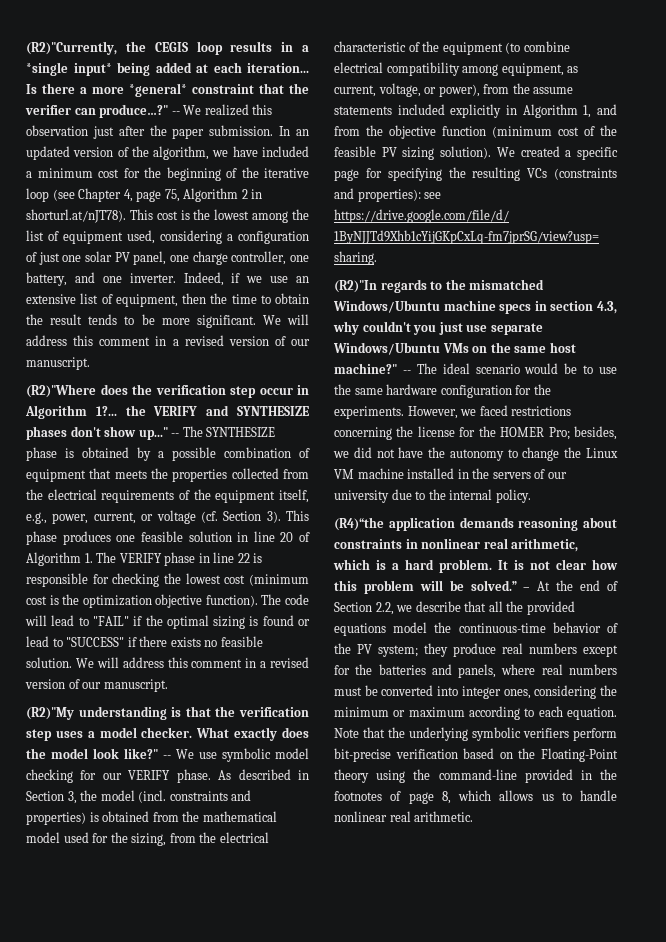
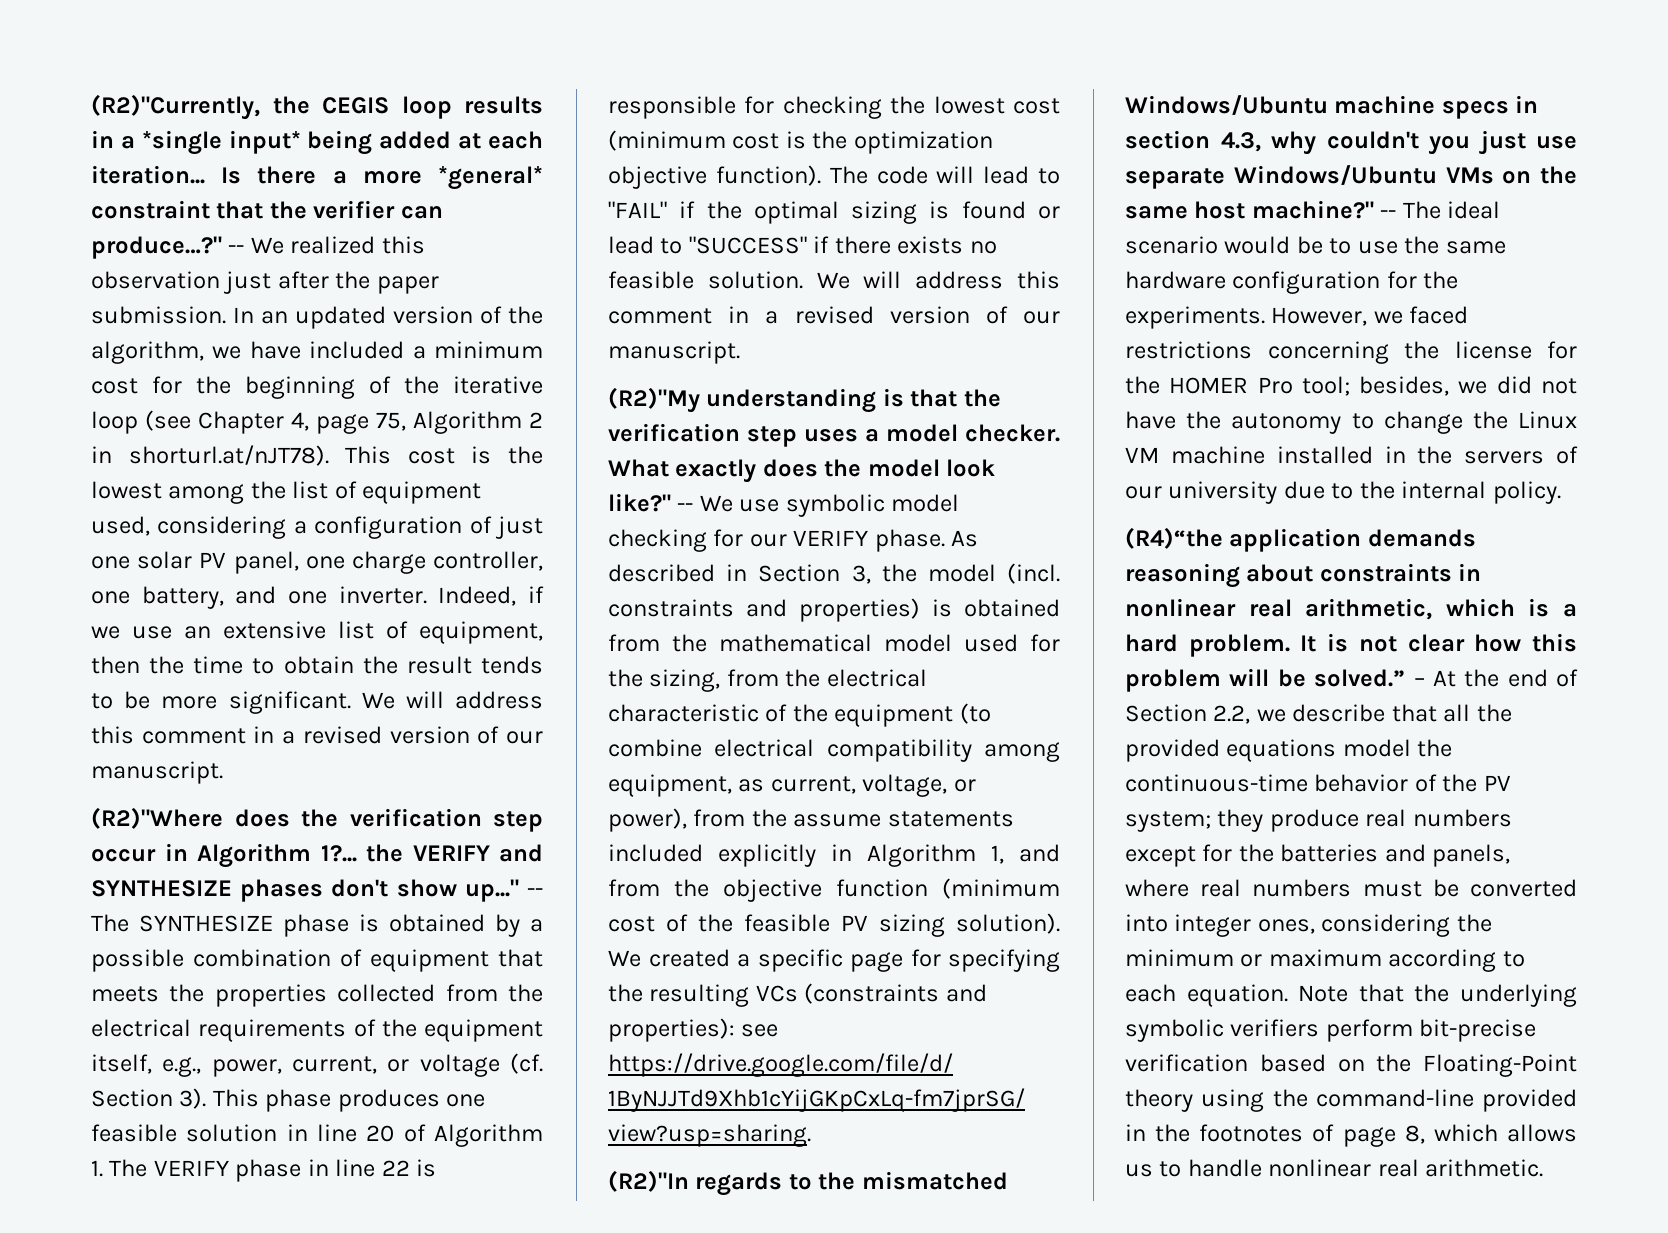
[548,427,570,440] Pro; -> [1257,376,1350,396] Pro tool;

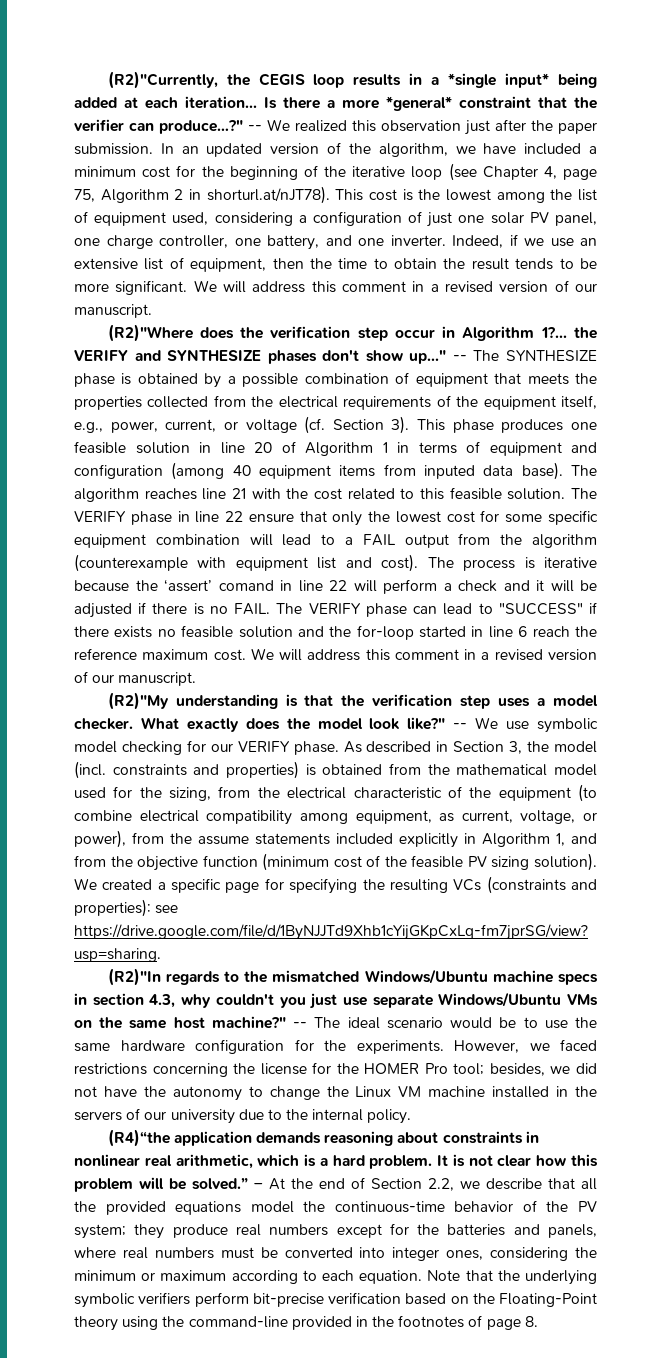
[91,1160,103,1177] 1. -> [382,441,597,456] [74,462,597,480] [74,487,566,502] 1 in terms of equipment and configuration (among 40 equipment items from inputed data base). The algorithm reaches line 21 with the cost related to this feasible solution.
[416,1159,437,1177] [608,96,1060,119] [608,130,993,154] [608,165,1060,189] [608,201,1060,224] is responsible for checking the lowest cost (minimum cost is the optimization objective function). The code will lead to "FAIL" if the optimal sizing is found or -> [248,510,598,526] [74,533,598,548] [74,554,598,572] [74,579,597,594] [74,602,438,618] ensure that only the lowest cost for some specific equipment combination will lead to a FAIL output from the algorithm (counterexample with equipment list and cost). The process is iterative because the ‘assert’ comand in line 22 will perform a check and it will be adjusted if there is no FAIL. The VERIFY phase can
[707,271,803,289] solution. -> [238,625,597,640] [74,648,246,661] solution and the for-loop started in line 6 reach the reference maximum cost.
[1404,1124,1577,1144] [1125,1159,1544,1177] 8, which allows us to handle nonlinear real arithmetic. -> [524,1316,538,1327] 8.

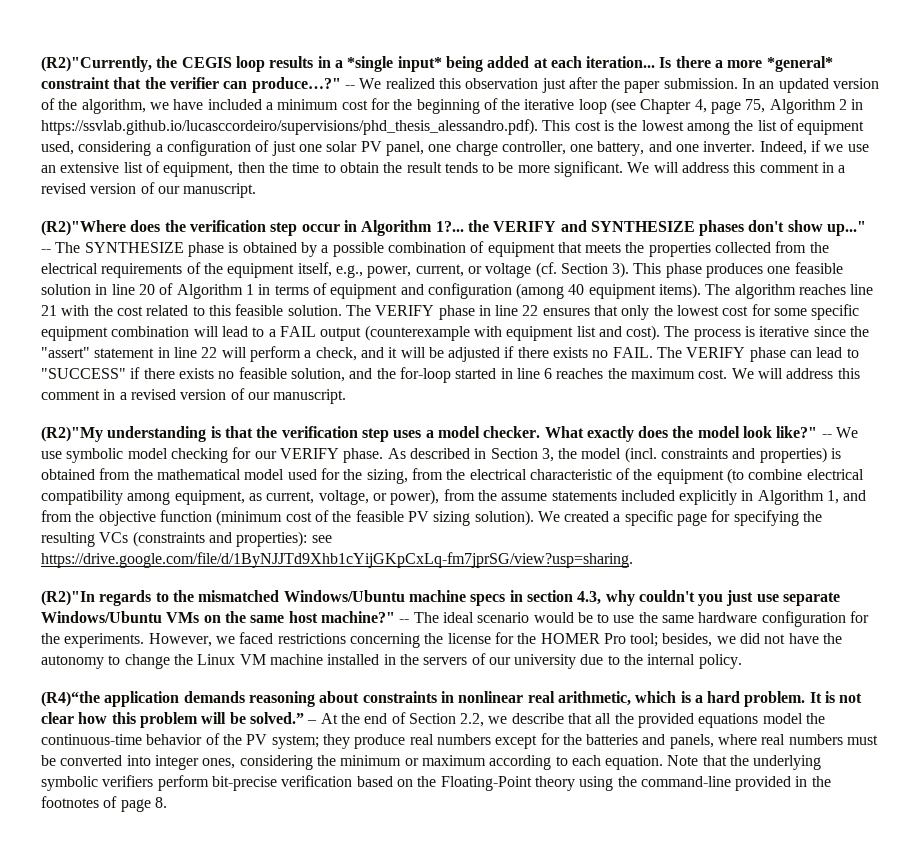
[206,186,330,204] shorturl.at/nJT78). -> [41,119,538,135] https://ssvlab.github.io/lucasccordeiro/supervisions/phd_thesis_alessandro.pdf).
[339,462,563,480] items from inputed data base). -> [659,283,702,299] items).
[248,513,294,523] ensure -> [542,308,590,316] ensures
[458,533,598,548] from the algorithm -> (362, 334) none
[74,579,274,592] because the ‘assert’ comand -> [813,326,870,337] [41,347,155,358] since the "assert" statement
[458,580,497,592] check -> [315,347,357,361] check,
[193,603,204,615] is -> [553,347,589,358] exists
[238,626,293,638] solution -> [290,368,345,382] solution,
[532,626,597,637] [74,648,137,660] reach the reference -> [556,368,627,379] reaches the

